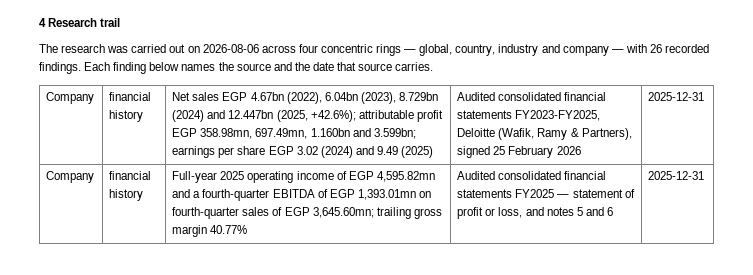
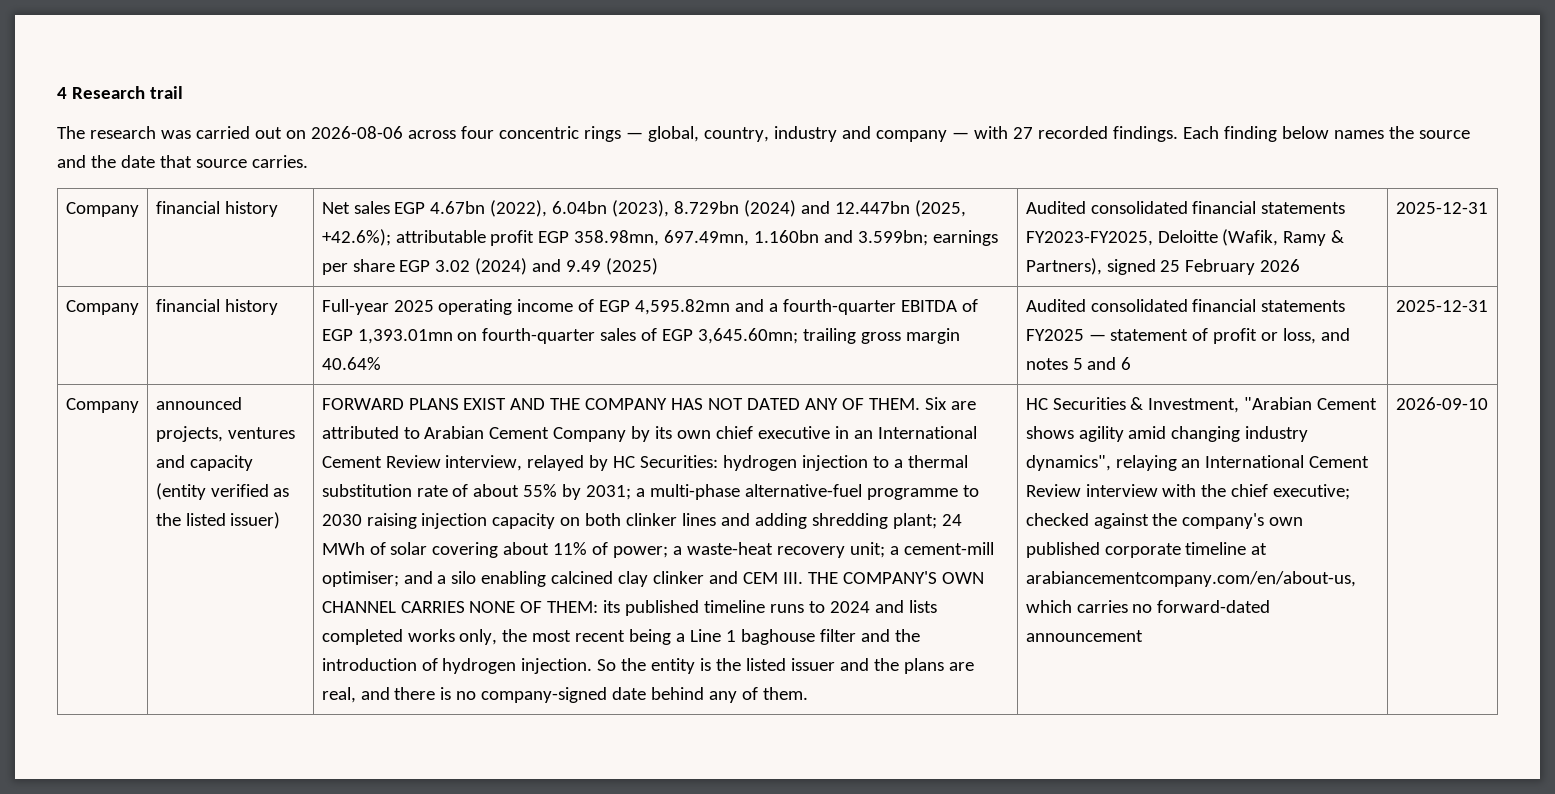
[649,44,662,53] 26 -> [1012,127,1033,139] 27
[210,225,248,234] 40.77% -> [321,357,381,370] 40.64%
(705, 175) none -> [65,398,139,413] [155,397,242,410] [155,426,295,442] [155,455,253,471] [155,483,290,500] [155,512,281,529] [321,397,977,410] [321,426,978,442] [321,455,969,471] [321,484,980,500] [321,513,963,529] [321,542,995,558] [321,571,985,587] [321,600,938,616] [321,629,921,645] [321,658,975,674] [321,687,809,703] [1025,397,1378,413] [1025,426,1309,442] [1025,455,1370,471] [1025,484,1351,500] [1025,513,1304,529] [1025,542,1268,558] [1025,571,1356,587] [1025,600,1271,613] [1025,630,1143,642] [1395,397,1488,410] // Company | announced projects, ventures and capacity (entity verified as the listed issuer) | FORWARD PLANS EXIST AND THE COMPANY HAS NOT DATED ANY OF THEM. Six are attributed to Arabian Cement Company by its own chief executive in an International Cement Review interview, relayed by HC Securities: hydrogen injection to a thermal substitution rate of about 55% by 2031; a multi-phase alternative-fuel programme to 2030 raising injection capacity on both clinker lines and adding shredding plant; 24 MWh of solar covering about 11% of power; a waste-heat recovery unit; a cement-mill optimiser; and a silo enabling calcined clay clinker and CEM III. THE COMPANY'S OWN CHANNEL CARRIES NONE OF THEM: its published timeline runs to 2024 and lists completed works only, the most recent being a Line 1 baghouse filter and the introduction of hydrogen injection. So the entity is the listed issuer and the plans are real, and there is no company-signed date behind any of them. | HC Securities & Investment, "Arabian Cement shows agility amid changing industry dynamics", relaying an International Cement Review interview with the chief executive; checked against the company's own published corporate timeline at arabiancementcompany.com/en/about-us, which carries no forward-dated announcement | 2026-09-10

